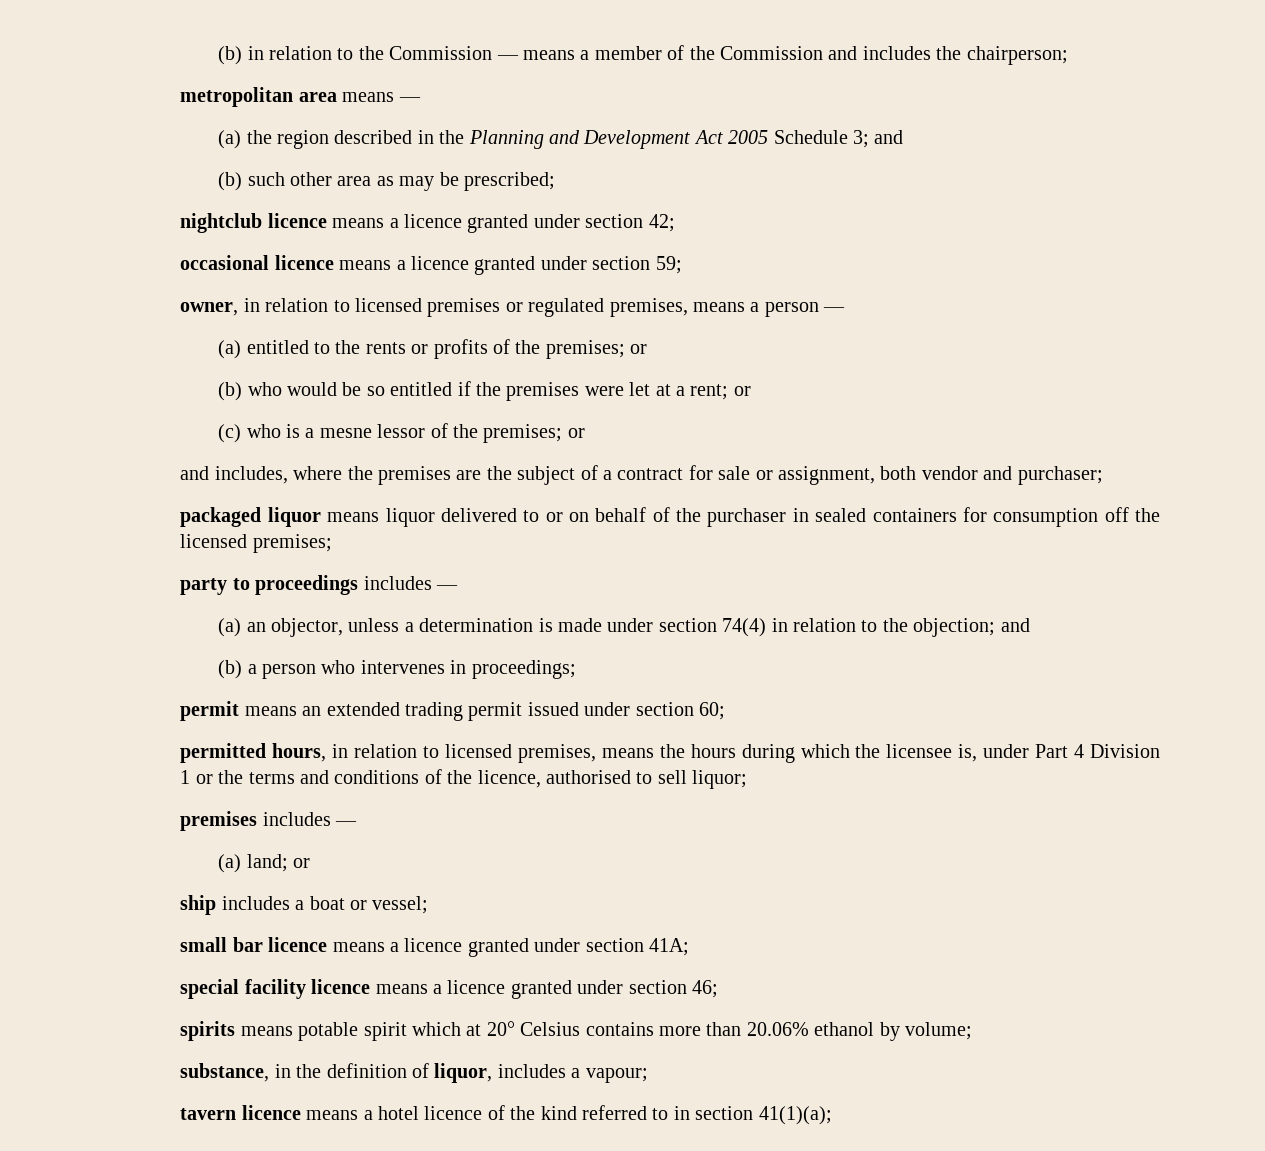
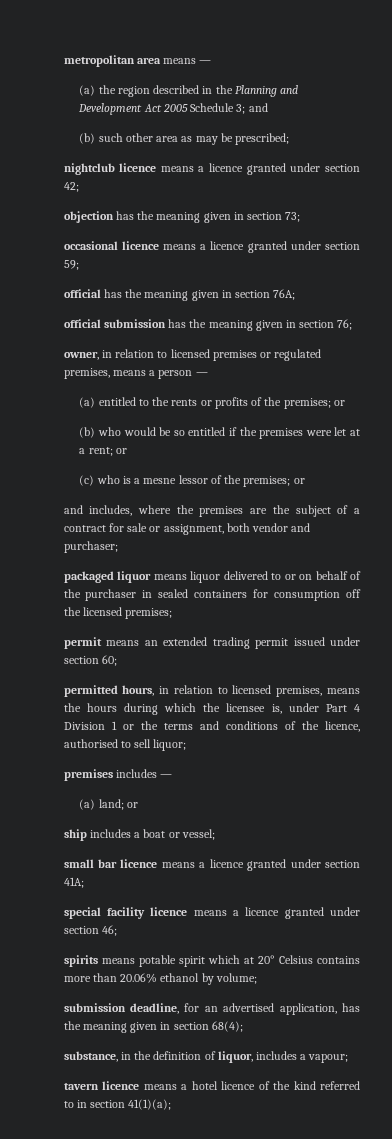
[218,45,1068,65] (b) in relation to the Commission — means a member of the Commission and includes the chairperson; // -> (63, 61) none
(675, 223) none -> [63,211,301,223] // objection has the meaning given in section 73;
(682, 265) none -> [63,289,296,301] [63,319,353,331] // official has the meaning given in section 76A; // official submission has the meaning given in section 76;
[180,575,459,595] [218,618,1030,637] [218,660,576,679] // party to proceedings includes — // (a) an objector, unless a determination is made under section 74(4) in relation to the objection; and // (b) a person who intervenes in proceedings; -> (173, 613) none
(973, 1031) none -> [63,1003,360,1015] [63,1021,243,1033] // submission deadline, for an advertised application, has the meaning given in section 68(4);

